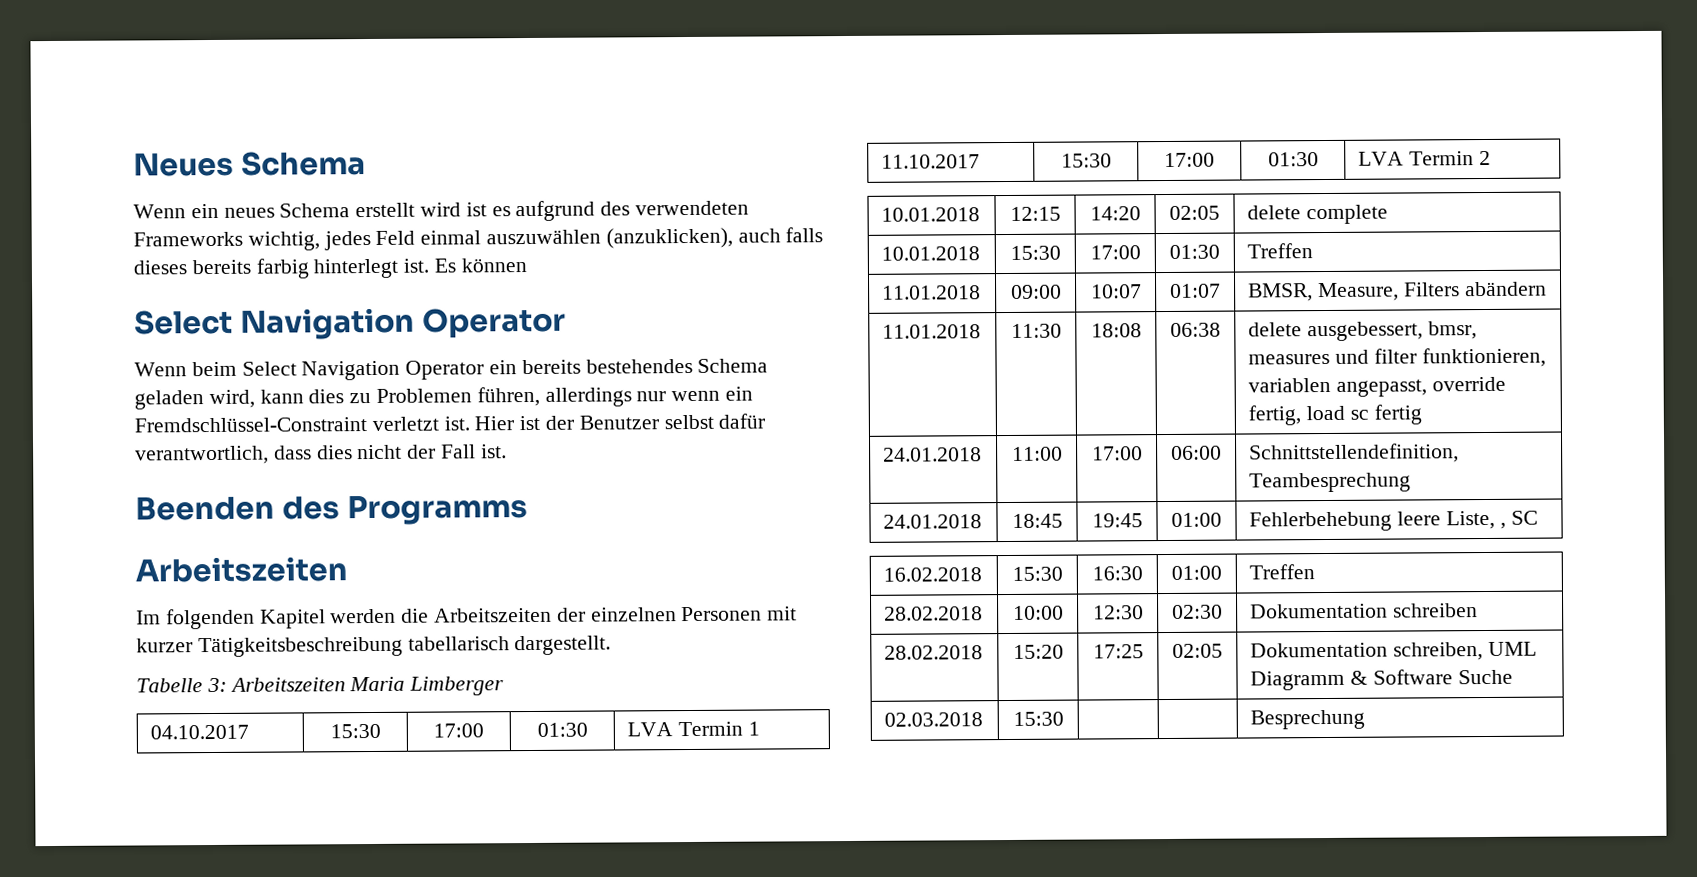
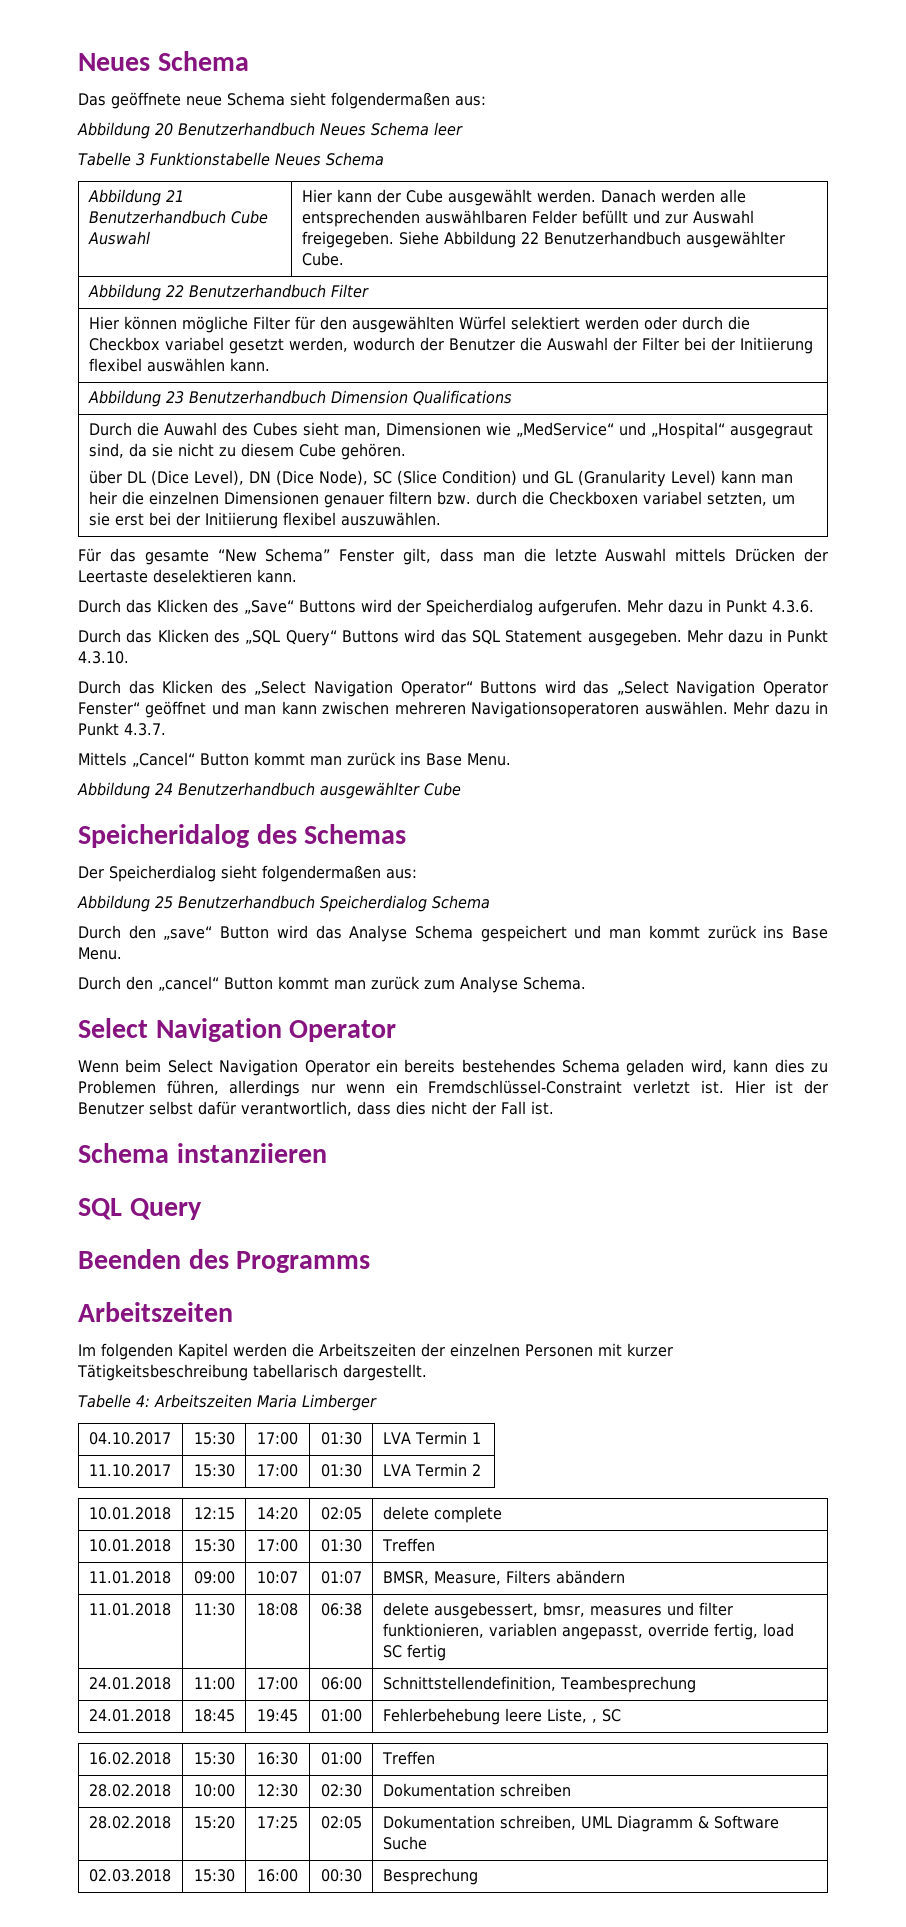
[133,151,367,177] [133,200,750,222] [133,227,824,251] [133,258,527,279] Neues Schema // Wenn ein neues Schema erstellt wird ist es aufgrund des verwendeten Frameworks wichtig, jedes Feld einmal auszuwählen (anzuklicken), auch falls dieses bereits farbig hinterlegt ist. Es können -> [78,51,249,71] [78,92,486,109] [77,122,463,139] [78,152,384,166] [87,189,184,206] [88,210,268,224] [87,231,150,245] [301,189,746,206] [301,210,754,227] [301,231,785,248] [301,252,344,266] [87,284,369,301] [88,316,750,333] [88,337,813,354] [88,358,270,372] [87,390,512,407] [88,422,813,439] [88,443,406,460] [88,470,793,487] [88,491,795,508] [88,512,441,529] [78,548,828,565] [78,569,297,583] [78,599,814,616] [78,629,829,646] [78,651,129,664] [78,680,829,697] [78,701,828,718] [78,722,166,736] [78,752,511,767] [77,782,461,799] [78,824,407,848] [78,865,417,882] [77,895,490,912] [78,925,828,942] [78,947,122,960] [78,976,586,993] Neues Schema // Das geöffnete neue Schema sieht folgendermaßen aus: // Abbildung 20 Benutzerhandbuch Neues Schema leer // Tabelle 3 Funktionstabelle Neues Schema // Abbildung 21 Benutzerhandbuch Cube Auswahl | Hier kann der Cube ausgewählt werden. Danach werden alle entsprechenden auswählbaren Felder befüllt und zur Auswahl freigegeben. Siehe Abbildung 22 Benutzerhandbuch ausgewählter Cube. // Abbildung 22 Benutzerhandbuch Filter // Hier können mögliche Filter für den ausgewählten Würfel selektiert werden oder durch die Checkbox variabel gesetzt werden, wodurch der Benutzer die Auswahl der Filter bei der Initiierung flexibel auswählen kann. // Abbildung 23 Benutzerhandbuch Dimension Qualifications // Durch die Auwahl des Cubes sieht man, Dimensionen wie „MedService“ und „Hospital“ ausgegraut sind, da sie nicht zu diesem Cube gehören. // über DL (Dice Level), DN (Dice Node), SC (Slice Condition) und GL (Granularity Level) kann man heir die einzelnen Dimensionen genauer filtern bzw. durch die Checkboxen variabel setzten, um sie erst bei der Initiierung flexibel auszuwählen. // Für das gesamte “New Schema” Fenster gilt, dass man die letzte Auswahl mittels Drücken der Leertaste deselektieren kann. // Durch das Klicken des „Save“ Buttons wird der Speicherdialog aufgerufen. Mehr dazu in Punkt 4.3.6. // Durch das Klicken des „SQL Query“ Buttons wird das SQL Statement ausgegeben. Mehr dazu in Punkt 4.3.10. // Durch das Klicken des „Select Navigation Operator“ Buttons wird das „Select Navigation Operator Fenster“ geöffnet und man kann zwischen mehreren Navigationsoperatoren auswählen. Mehr dazu in Punkt 4.3.7. // Mittels „Cancel“ Button kommt man zurück ins Base Menu. // Abbildung 24 Benutzerhandbuch ausgewählter Cube // Speicheridalog des Schemas // Der Speicherdialog sieht folgendermaßen aus: // Abbildung 25 Benutzerhandbuch Speicherdialog Schema // Durch den „save“ Button wird das Analyse Schema gespeichert und man kommt zurück ins Base Menu. // Durch den „cancel“ Button kommt man zurück zum Analyse Schema.
(507, 451) none -> [78,1143,327,1163] [78,1198,202,1220] // Schema instanziieren // SQL Query
[206,677,227,693] 3: -> [135,1395,150,1407] 4:
[1349,409,1369,420] sc -> [382,1645,402,1658] SC
(1064, 718) | -> [257,1869,298,1882] [320,1869,362,1882] 16:00 | 00:30

